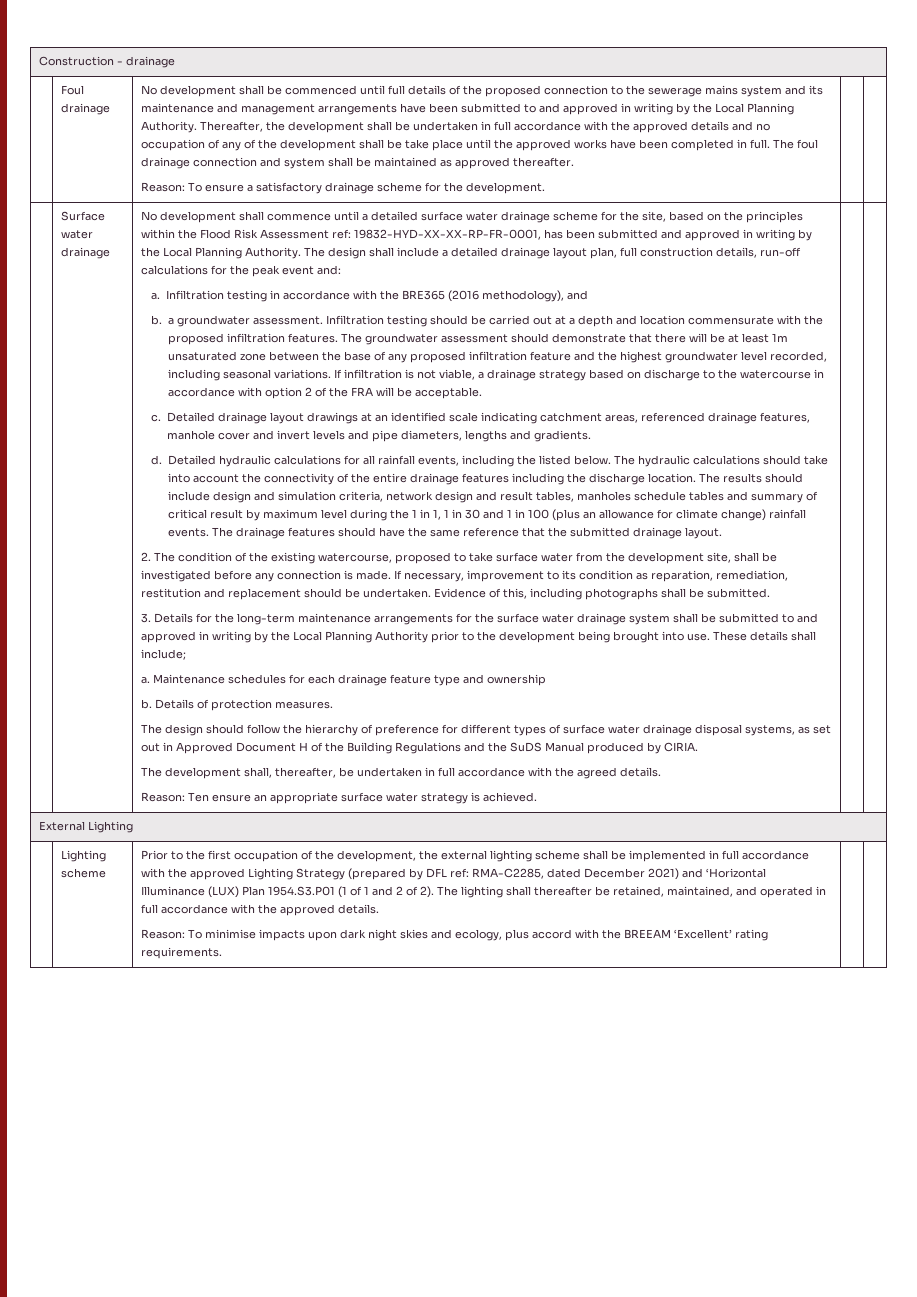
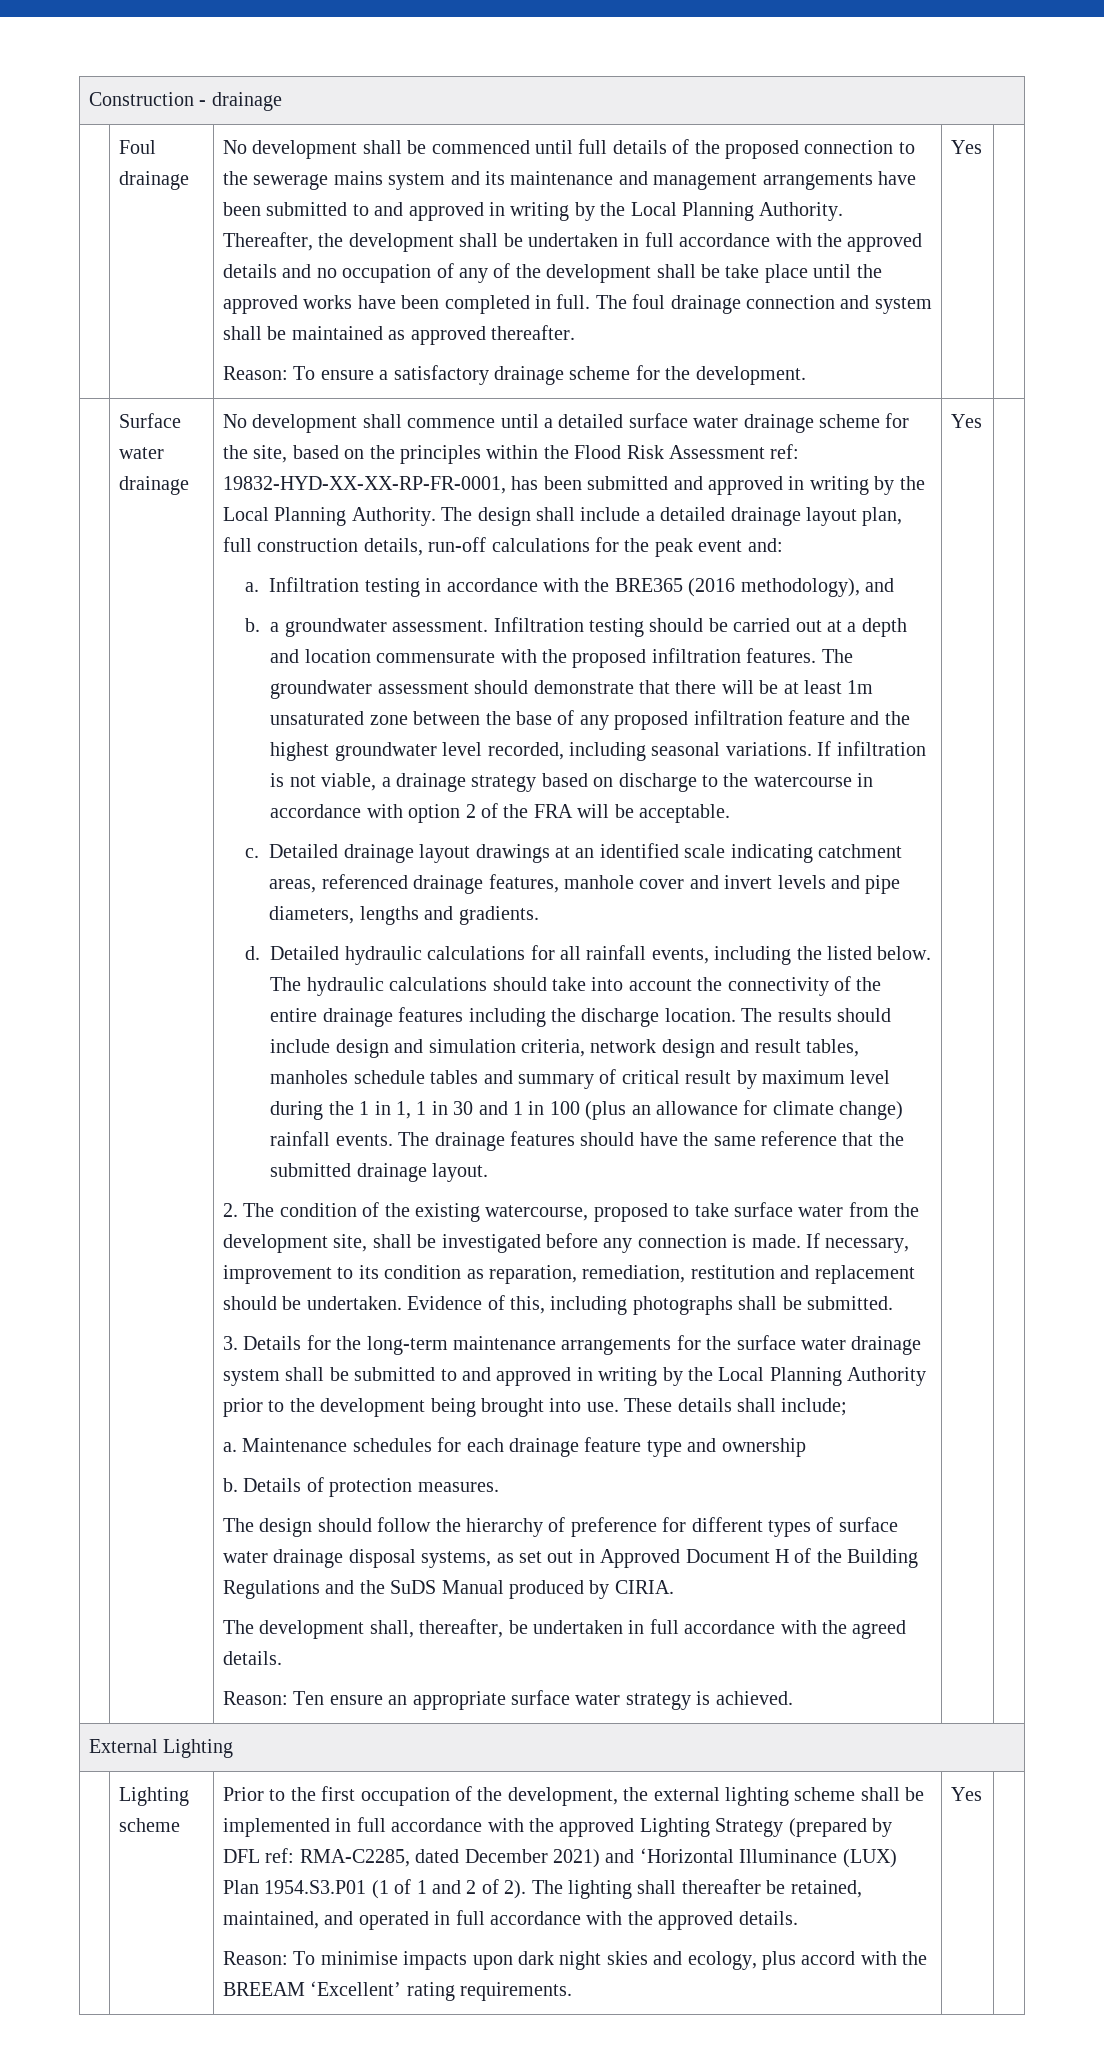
(545, 188) none -> [951,140,983,154] Yes
(537, 797) none -> [951,414,983,428] Yes
(222, 953) none -> [951,1787,983,1801] Yes

